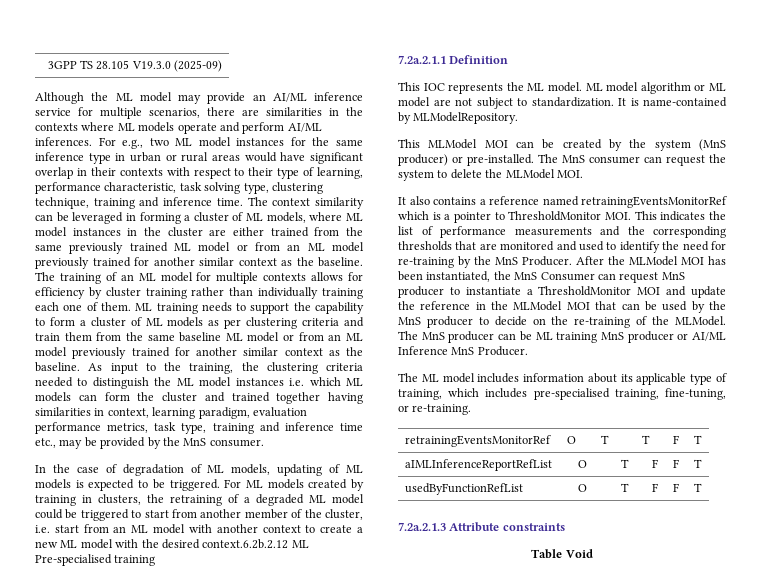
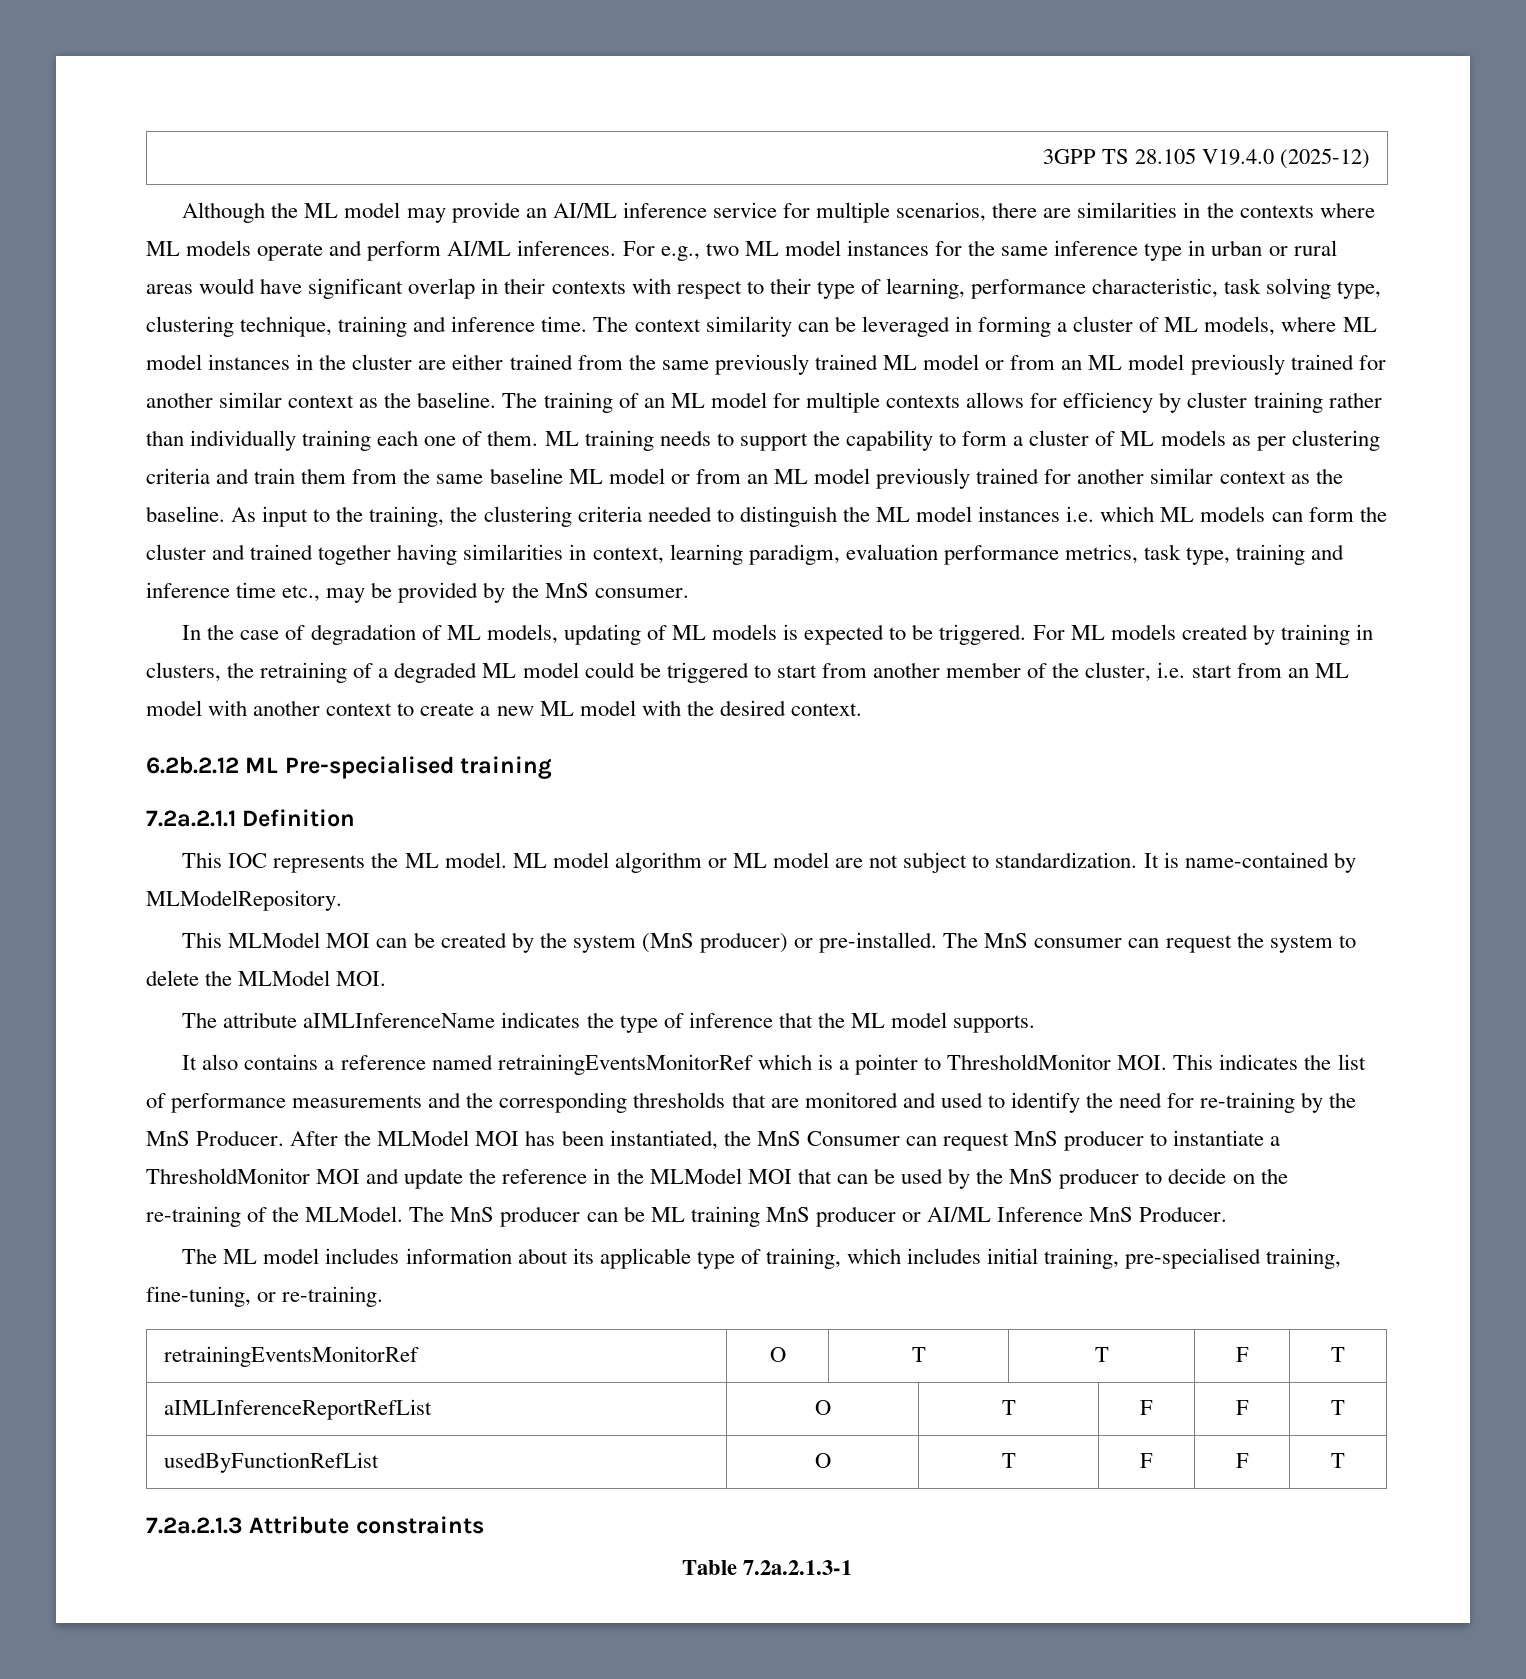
[131,60,223,72] V19.3.0 (2025-09) -> [1201,148,1371,169] V19.4.0 (2025-12)
[202,539,289,549] context.6.2b.2.12 -> [790,703,862,716] [146,756,239,774] context. // 6.2b.2.12
(583, 174) none -> [182,1012,1036,1033] // The attribute aIMLInferenceName indicates the type of inference that the ML model supports.
(528, 393) none -> [987,1248,1120,1269] initial training,
[565,549,593,558] Void -> [743,1560,853,1575] 7.2a.2.1.3-1

